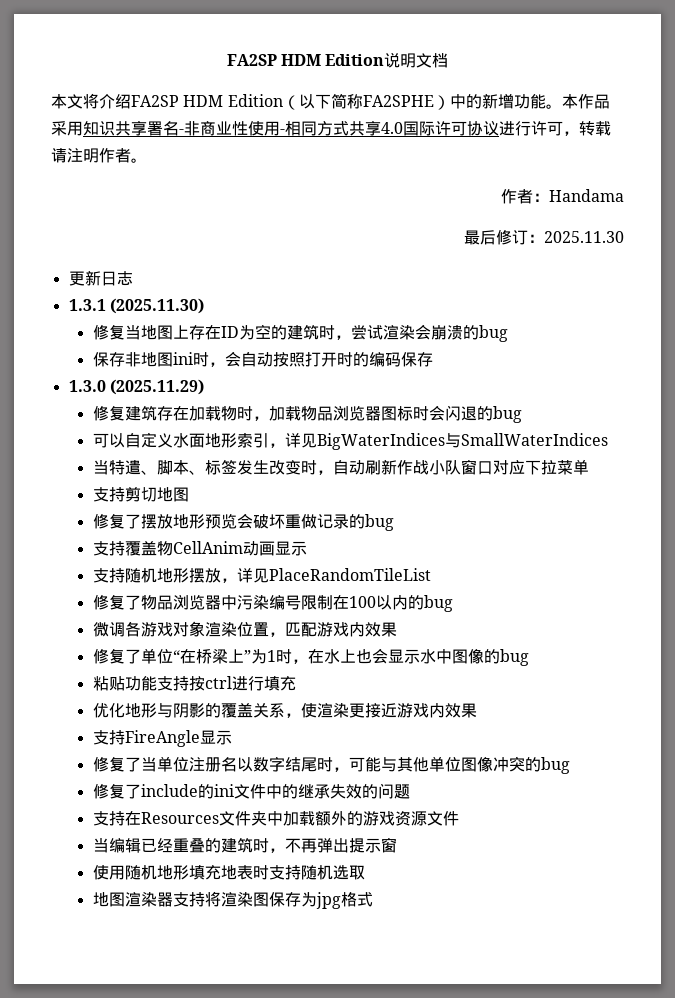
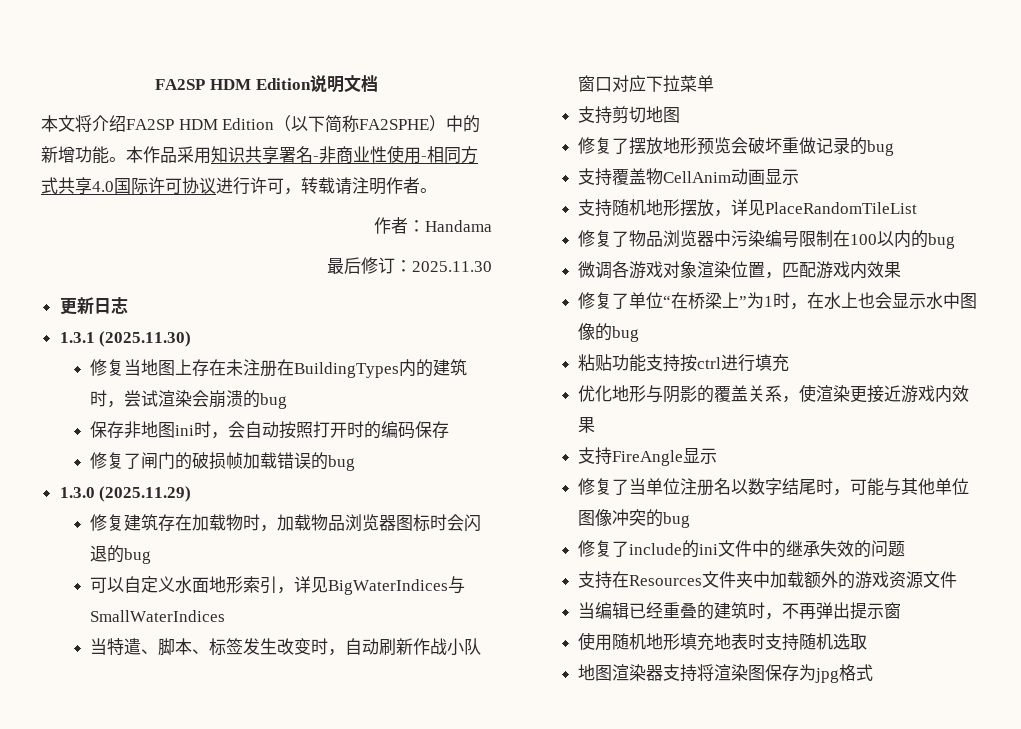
[220,324,271,340] ID为空 -> [225,359,416,378] 未注册在BuildingTypes内
(433, 359) none -> [89,452,355,471] // 修复了闸门的破损帧加载错误的bug

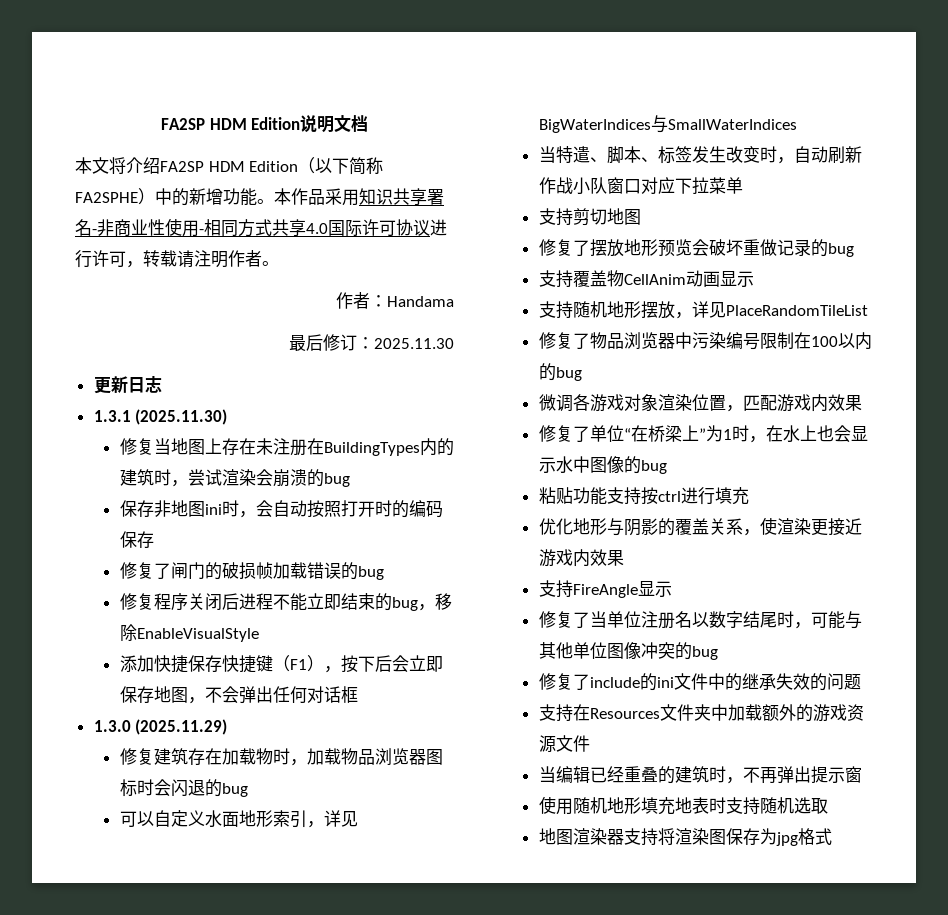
(355, 463) none -> [119,593,452,611] [119,624,259,642] [119,655,443,673] [119,686,358,704] // 修复程序关闭后进程不能立即结束的bug，移除EnableVisualStyle // 添加快捷保存快捷键（F1），按下后会立即保存地图，不会弹出任何对话框

